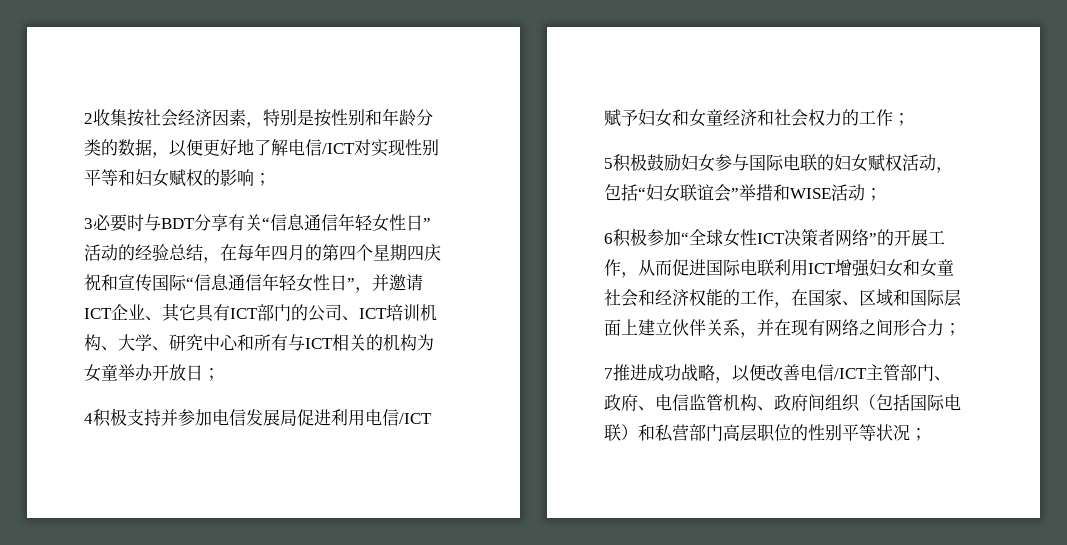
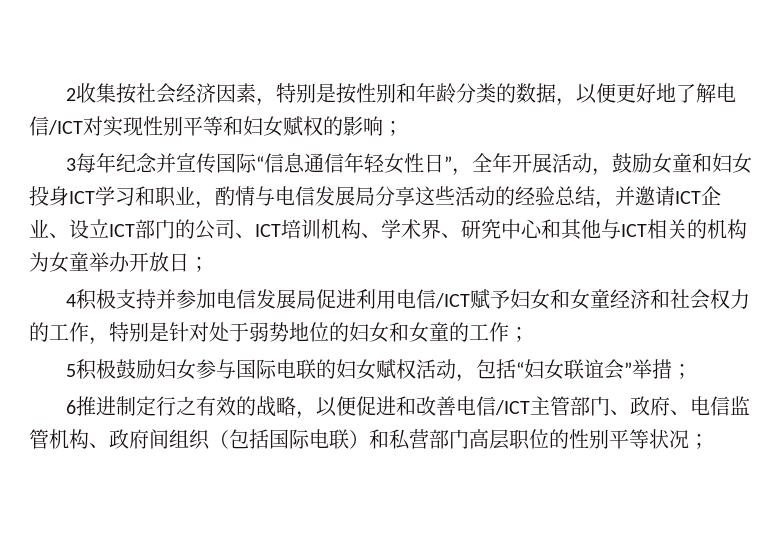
[93,213,431,232] [84,243,441,263] [84,274,118,291] 必要时与BDT分享有关“信息通信年轻女性日”活动的经验总结，在每年四月的第四个星期四庆祝和 -> [75,153,176,173] 每年纪念并
(372, 290) none -> [471,153,752,176] [29,186,615,209] 全年开展活动，鼓励女童和妇女投身ICT学习和职业，酌情与电信发展局分享这些活动的经验总结，
[162,303,230,322] 其它具有 -> [69,219,109,239] 设立
[118,334,152,351] 大学 -> [381,219,441,239] 学术界
[254,334,288,351] 所有 -> [561,219,601,240] 其他
(893, 117) none -> [89,322,509,345] ，特别是针对处于弱势地位的妇女和女童的工作
[773,184,865,201] 和WISE活动 -> (672, 369) none
[613,228,945,247] [604,259,954,278] [604,289,961,308] [604,319,961,338] [604,364,681,381] 积极参加“全球女性ICT决策者网络”的开展工作，从而促进国际电联利用ICT增强妇女和女童社会和经济权能的工作，在国家、区域和国际层面上建立伙伴关系，并在现有网络之间形合力； // 7推进成功 -> [75,396,256,416] 推进制定行之有效的
(766, 372) none -> [355,396,416,416] 促进和

